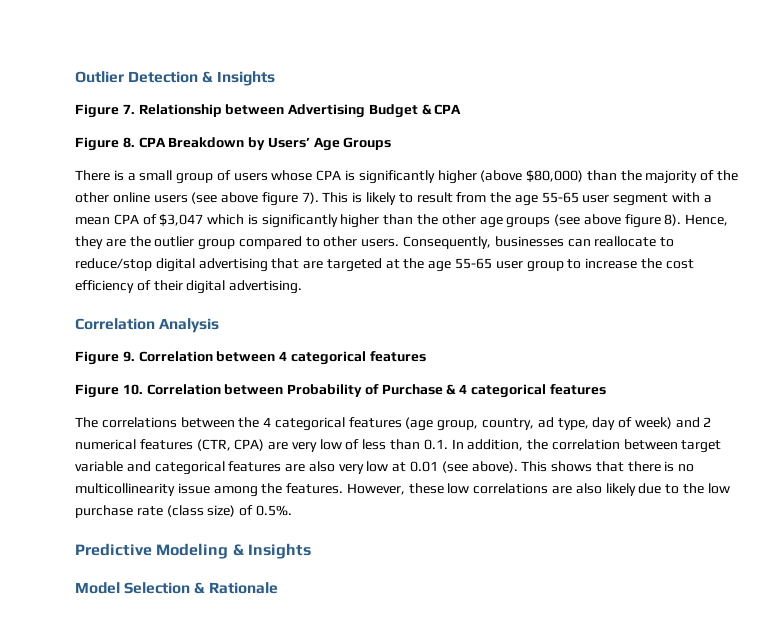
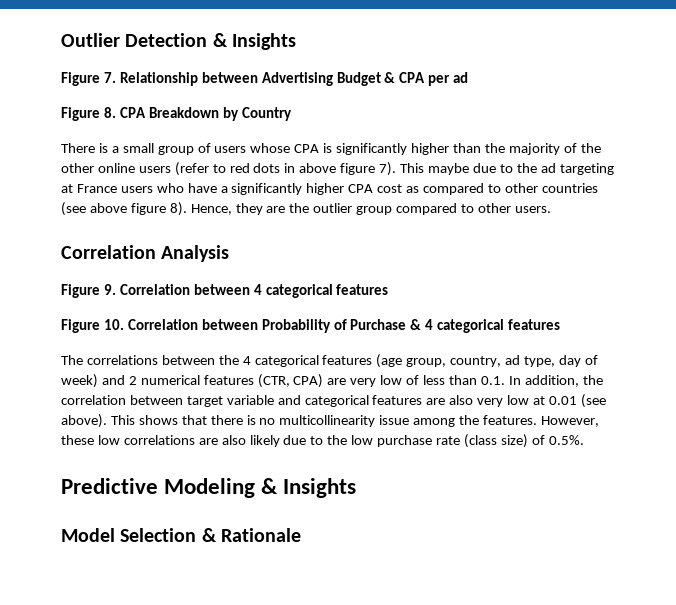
(462, 109) none -> [428,72,469,86] per ad
[267,137,392,151] Users’ Age Groups -> [241,107,292,121] Country
[480,170,584,182] (above $80,000) -> (450, 149) none
[191,192,712,206] [75,214,551,228] (see above figure 7). This is likely to result from the age 55-65 user segment with a mean CPA of $3,047 which is significantly higher than the other age groups -> [174,162,614,176] [61,183,598,195] (refer to red dots in above figure 7). This maybe due to the ad targeting at France users who have a significantly higher CPA cost as compared to other countries
[403,236,675,249] [75,258,694,272] [75,280,303,294] Consequently, businesses can reallocate to reduce/stop digital advertising that are targeted at the age 55-65 user group to increase the cost efficiency of their digital advertising. -> (551, 209) none

